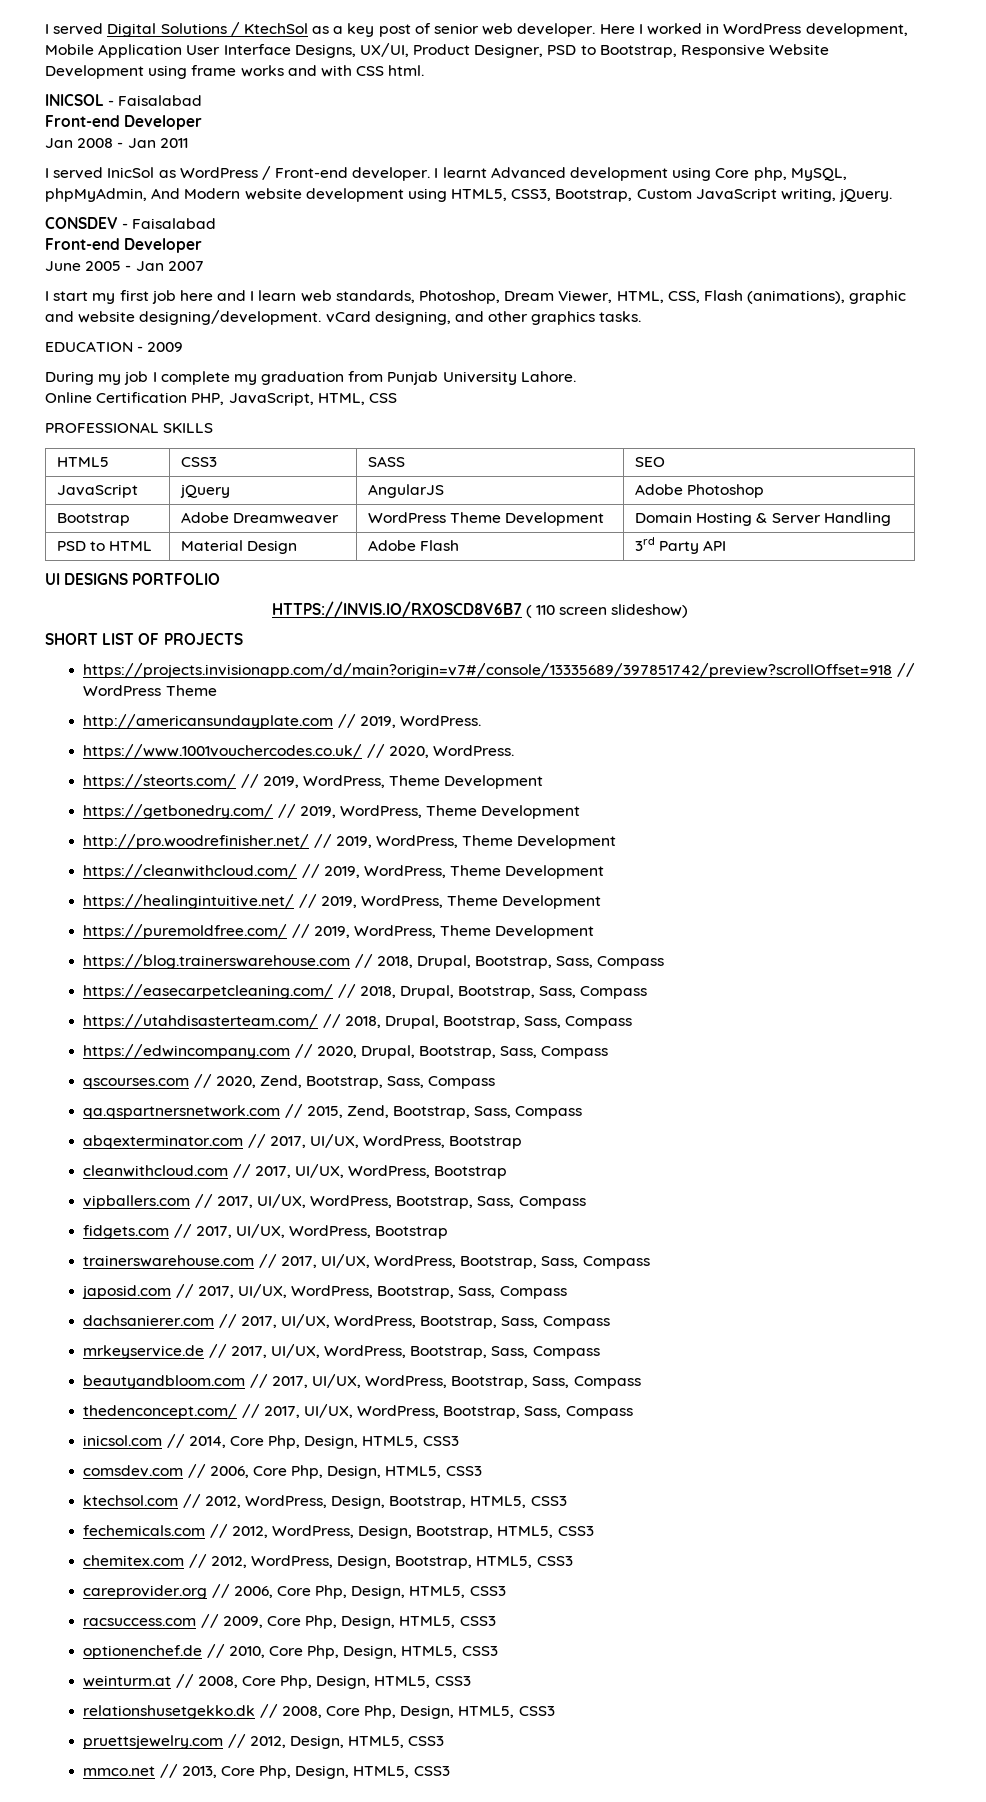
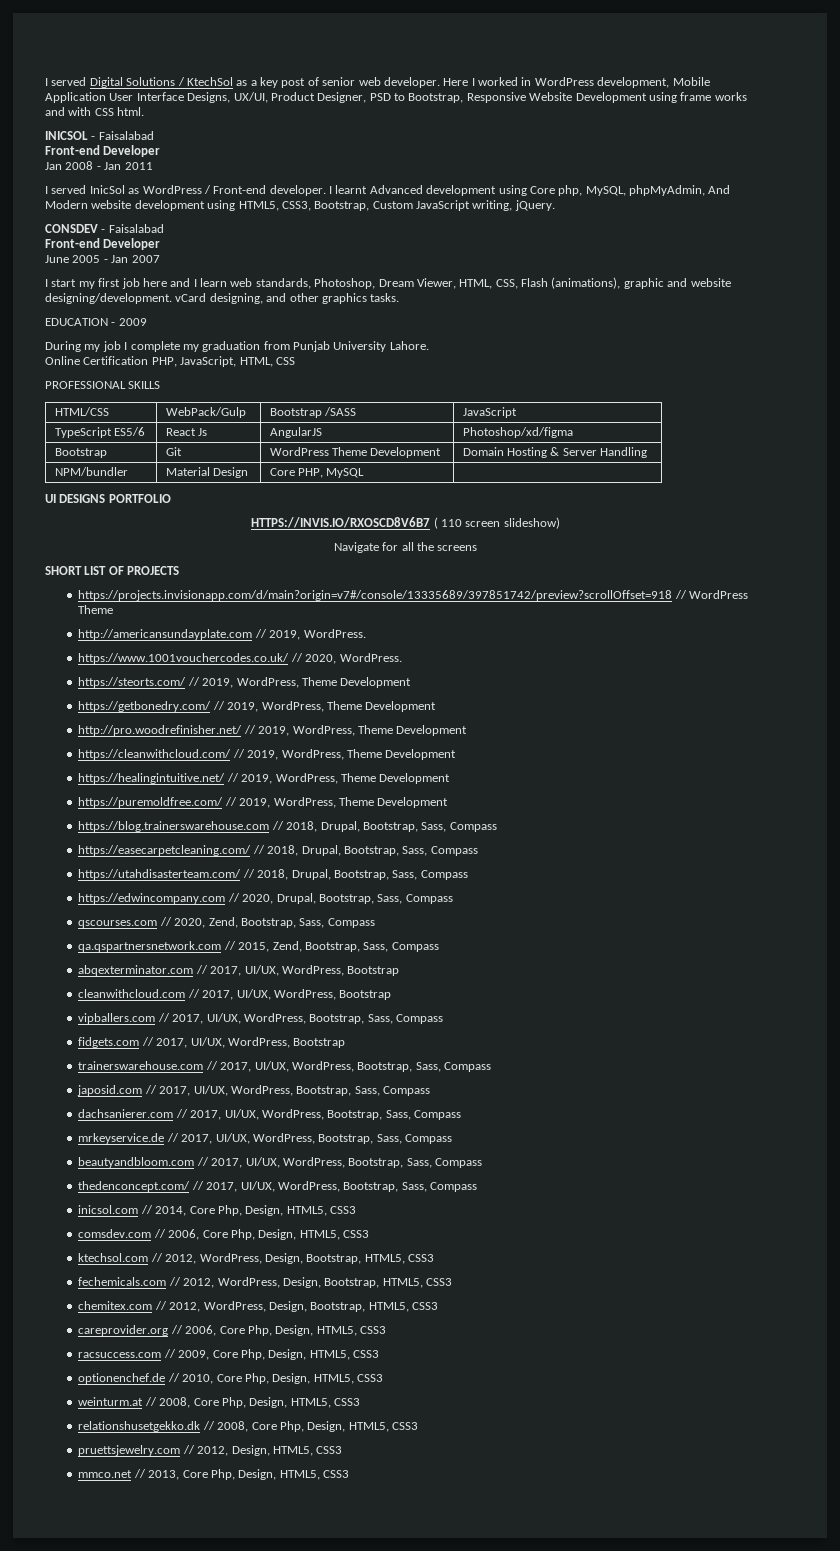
[57,457,110,467] [181,457,218,467] [368,456,406,467] [635,457,666,467] [57,484,139,498] [180,484,231,498] HTML5 | CSS3 | SASS | SEO // JavaScript | jQuery -> [54,407,109,416] [165,407,246,418] [269,407,356,418] [462,407,517,418] [54,427,145,438] [165,428,207,436] HTML/CSS | WebPack/Gulp | Bootstrap /SASS | JavaScript // TypeScript ES5/6 | React Js
[635,484,765,498] Adobe Photoshop -> [462,427,573,438] Photoshop/xd/figma
[181,512,340,524] Adobe Dreamweaver -> [165,447,182,456] Git
[57,541,153,551] PSD to HTML -> [54,467,128,476] NPM/bundler
[368,540,460,551] [635,537,727,554] Adobe Flash | 3rd Party API -> [269,468,365,478] Core PHP, MySQL |
(689, 611) none -> [333,542,478,553] // Navigate for all the screens

